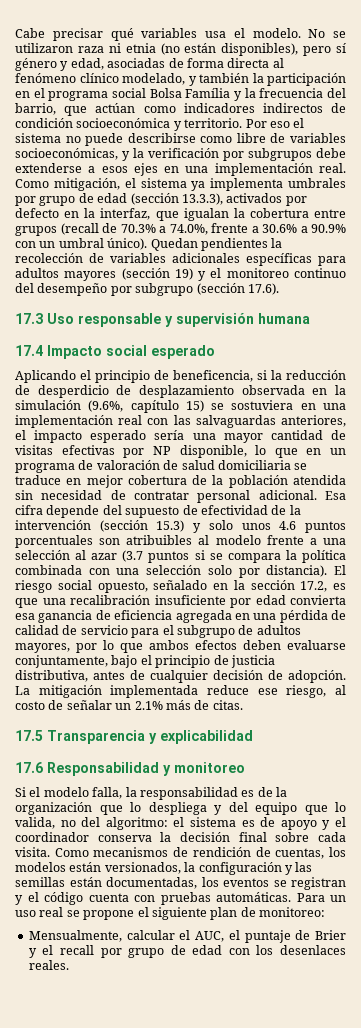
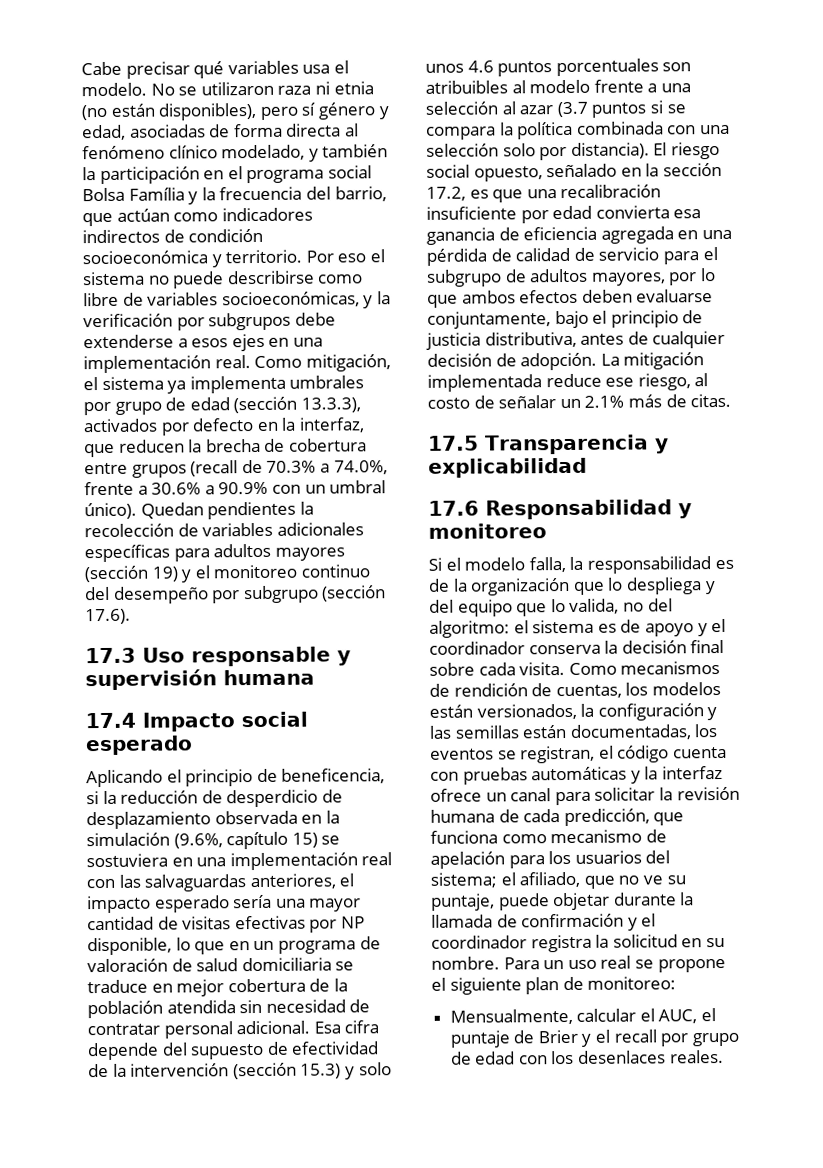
[183,208,245,221] igualan la -> [118,438,286,453] reducen la brecha de
[291,877,346,890] [15,895,23,905] registran y -> [520,745,596,764] registran,
[216,892,291,902] automáticas. -> [531,765,723,784] [430,786,740,806] [430,808,685,827] [430,829,667,844] [430,850,671,869] [430,871,686,889] [431,892,695,911] [431,913,657,931] [431,934,725,953] [431,956,500,970] automáticas y la interfaz ofrece un canal para solicitar la revisión humana de cada predicción, que funciona como mecanismo de apelación para los usuarios del sistema; el afiliado, que no ve su puntaje, puede objetar durante la llamada de confirmación y el coordinador registra la solicitud en su nombre.

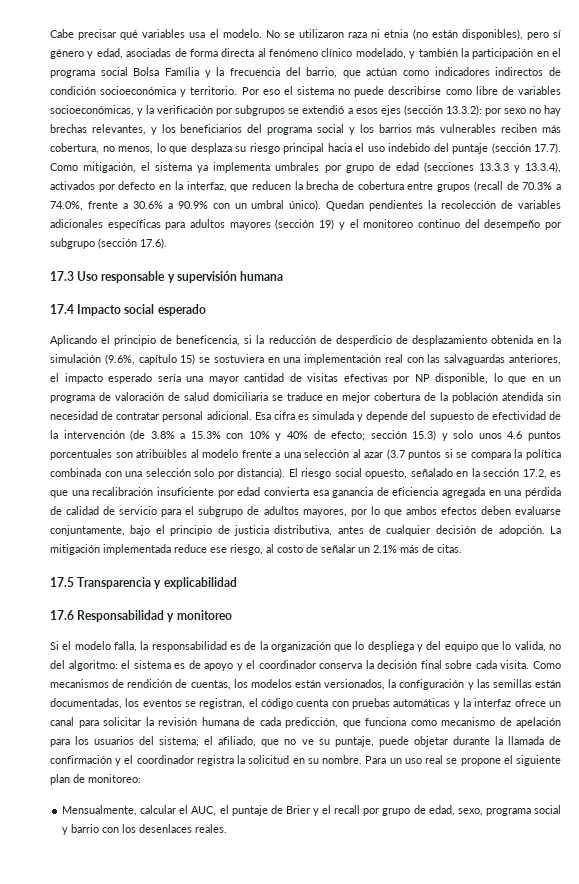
[294,312,336,326] [83,334,174,349] debe extenderse -> [288,105,345,114] se extendió
[268,337,323,347] [83,355,251,374] en una implementación real. -> [403,105,561,116] [50,124,561,135] [50,143,561,154] (sección 13.3.2): por sexo no hay brechas relevantes, y los beneficiarios del programa social y los barrios más vulnerables reciben más cobertura, no menos, lo que desplaza su riesgo principal hacia el uso indebido del puntaje (sección 17.7).
[233,396,361,414] (sección 13.3.3), -> [423,162,561,173] (secciones 13.3.3 y 13.3.4),
[214,810,298,825] observada -> [490,335,533,344] obtenida
(380, 1027) none -> [297,411,364,422] es simulada y
[232,1062,297,1080] (sección -> [130,430,407,441] (de 3.8% a 15.3% con 10% y 40% de efecto; sección
[475,1051,516,1065] edad -> [428,805,562,816] [62,824,100,835] edad, sexo, programa social y barrio

